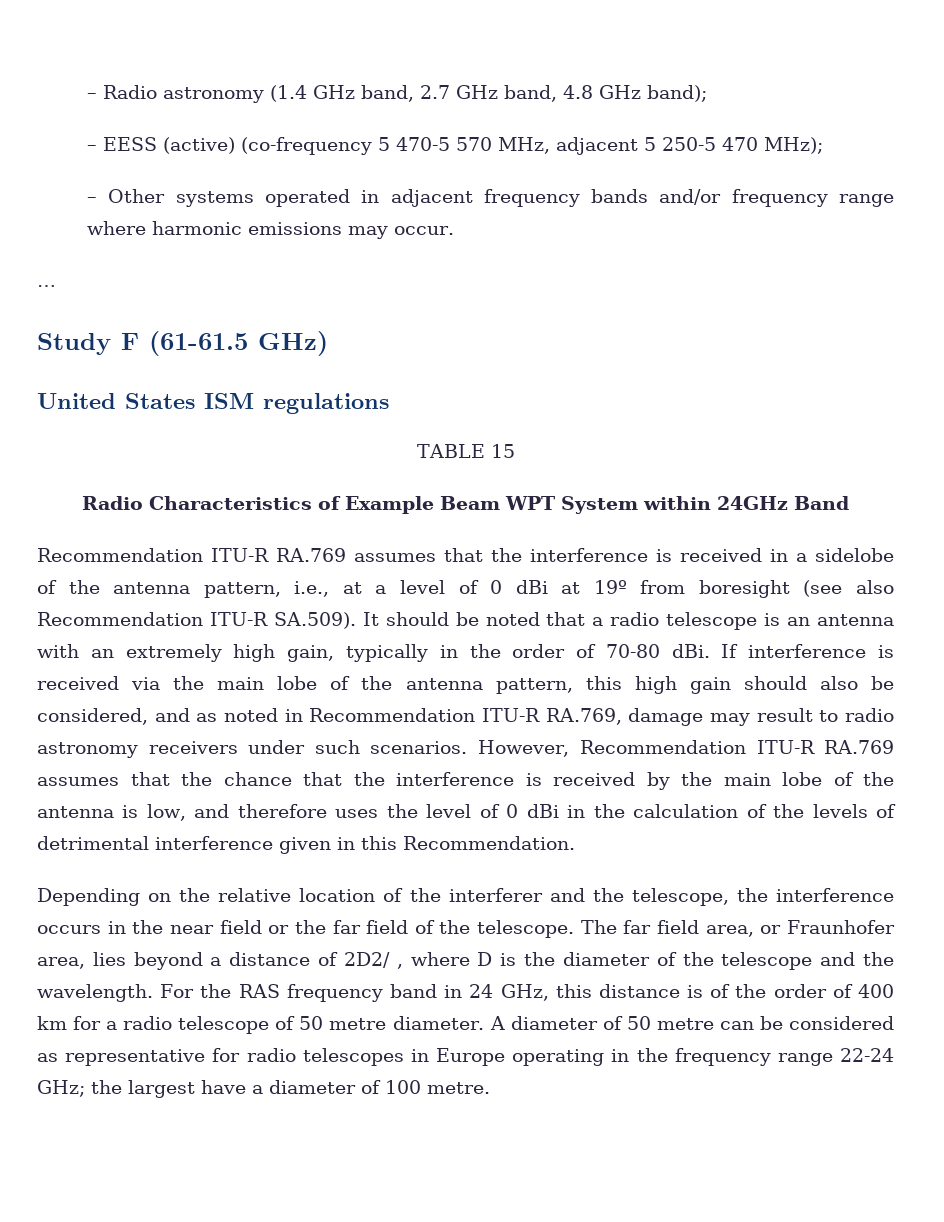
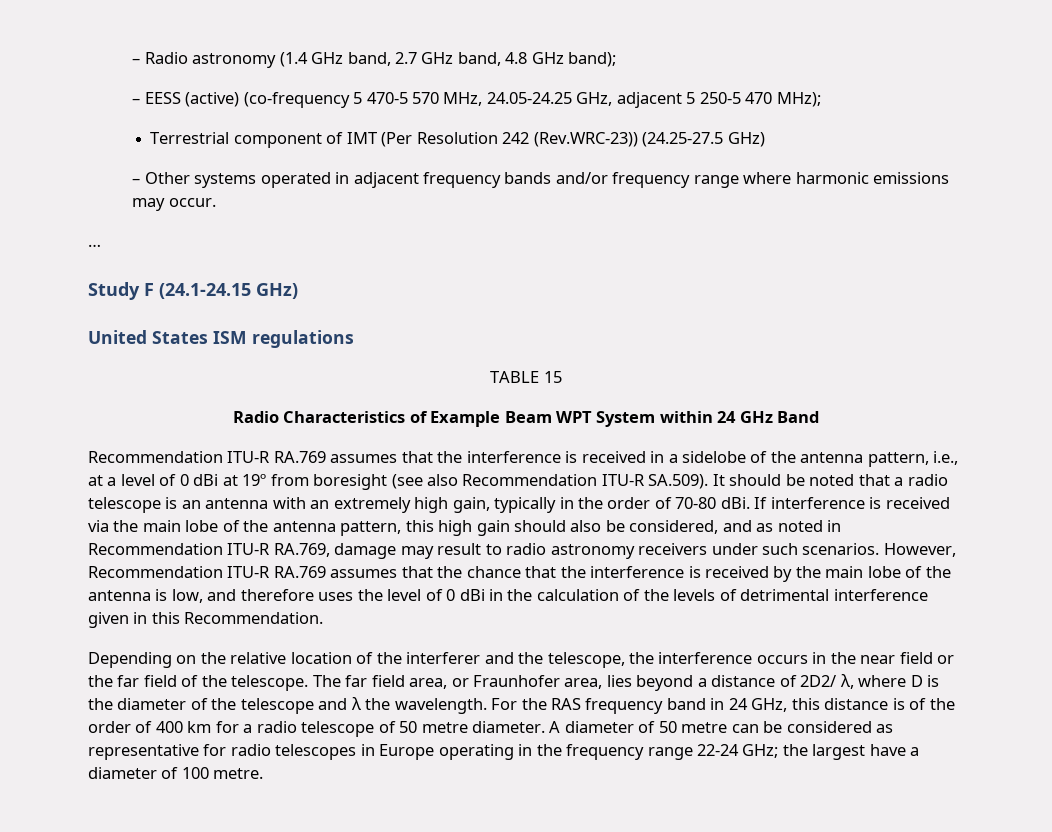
(551, 145) none -> [486,92,613,106] 24.05-24.25 GHz,
(824, 145) none -> [150,132,765,148] // Terrestrial component of IMT (Per Resolution 242 (Rev.WRC-23)) (24.25-27.5 GHz)
[149,331,248,356] (61-61.5 -> [159,283,251,299] (24.1-24.15
[717,496,788,510] 24GHz -> [717,411,773,423] 24 GHz
[396,964,403,969] , -> [839,674,854,689] λ,
(856, 959) none -> [350,697,361,710] λ

